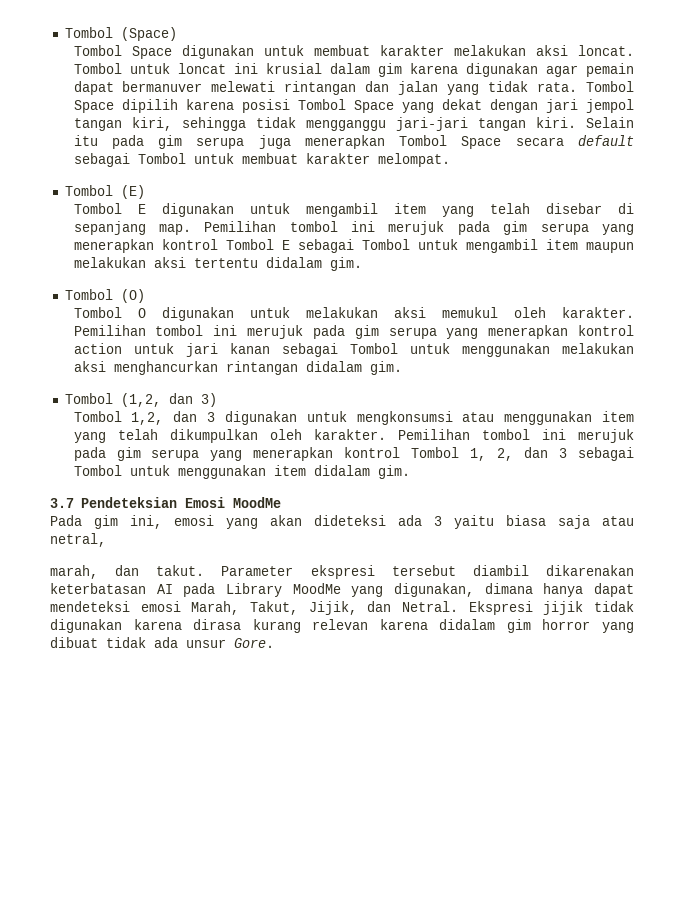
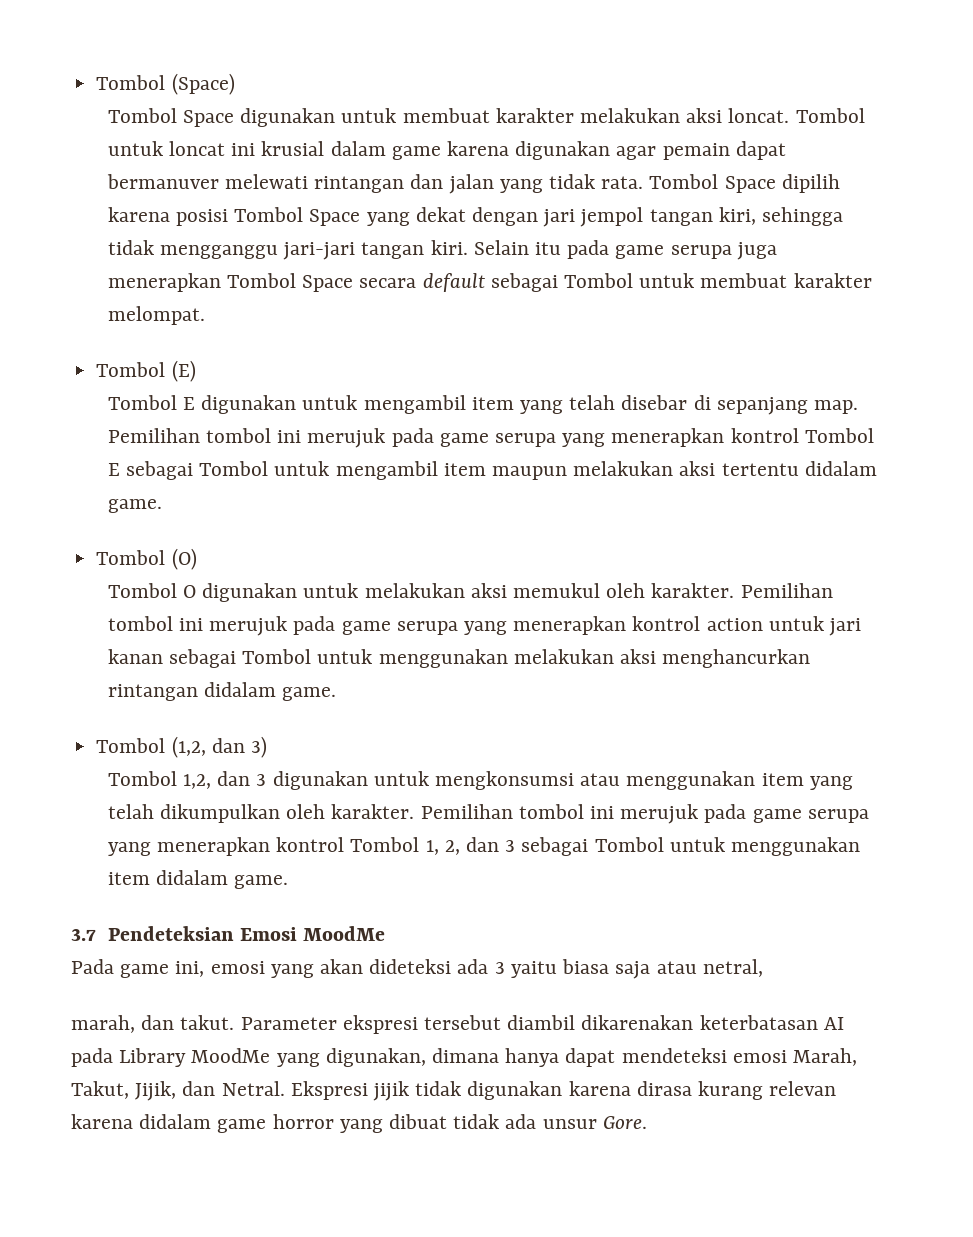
[377,63,402,77] gim -> [391,146,441,160] game
[158,135,183,149] gim -> [615,245,665,259] game
[503,221,528,235] gim -> [439,433,489,447] game
[329,257,362,271] gim. -> [107,499,162,513] game.
[354,325,379,339] gim -> [341,621,391,635] game
[369,361,402,375] gim. -> [282,687,337,701] game.
[116,447,141,461] gim -> [752,809,802,823] game
[377,465,410,479] gim. -> [234,875,289,889] game.
[94,515,118,529] gim -> [120,964,170,978] game
[506,619,531,633] gim -> [217,1119,267,1133] game

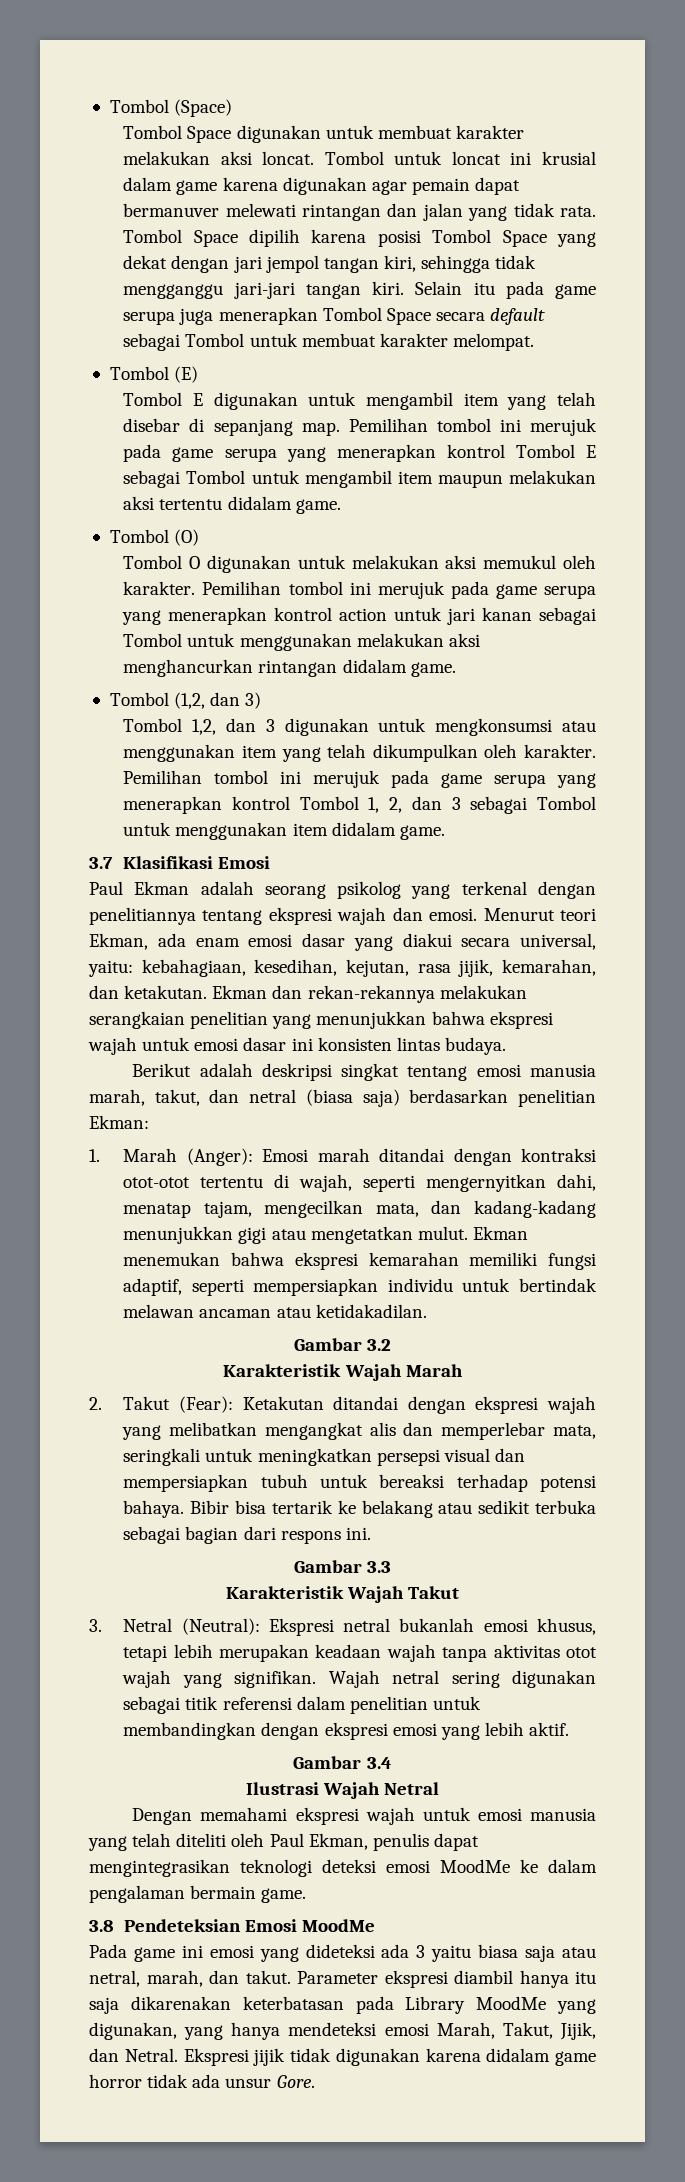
(96, 935) none -> [123,856,271,869] [89,881,596,899] [89,907,597,925] [89,933,596,951] [88,959,597,977] [89,985,527,1003] [89,1011,553,1029] [88,1037,506,1055] [132,1063,596,1081] [89,1089,596,1107] [89,1115,149,1129] [89,1148,596,1166] [123,1174,596,1192] [123,1200,596,1218] [123,1226,528,1244] [123,1252,596,1270] [123,1278,597,1296] [123,1304,427,1318] [293,1338,392,1351] [223,1364,463,1381] [89,1396,596,1414] [122,1422,597,1440] [123,1448,525,1466] [123,1474,597,1492] [123,1500,597,1518] [123,1526,371,1544] [293,1560,392,1573] [225,1586,460,1603] [89,1618,597,1636] [123,1644,598,1662] [122,1670,596,1688] [123,1696,481,1714] [123,1722,570,1740] [293,1756,392,1769] [245,1782,440,1799] [132,1807,596,1825] [88,1833,479,1851] [89,1859,597,1877] [89,1885,307,1903] [89,1920,114,1932] Klasifikasi Emosi // Paul Ekman adalah seorang psikolog yang terkenal dengan penelitiannya tentang ekspresi wajah dan emosi. Menurut teori Ekman, ada enam emosi dasar yang diakui secara universal, yaitu: kebahagiaan, kesedihan, kejutan, rasa jijik, kemarahan, dan ketakutan. Ekman dan rekan-rekannya melakukan serangkaian penelitian yang menunjukkan bahwa ekspresi wajah untuk emosi dasar ini konsisten lintas budaya. // Berikut adalah deskripsi singkat tentang emosi manusia marah, takut, dan netral (biasa saja) berdasarkan penelitian Ekman: // 1. Marah (Anger): Emosi marah ditandai dengan kontraksi otot-otot tertentu di wajah, seperti mengernyitkan dahi, menatap tajam, mengecilkan mata, dan kadang-kadang menunjukkan gigi atau mengetatkan mulut. Ekman menemukan bahwa ekspresi kemarahan memiliki fungsi adaptif, seperti mempersiapkan individu untuk bertindak melawan ancaman atau ketidakadilan. // Gambar 3.2 // Karakteristik Wajah Marah // 2. Takut (Fear): Ketakutan ditandai dengan ekspresi wajah yang melibatkan mengangkat alis dan memperlebar mata, seringkali untuk meningkatkan persepsi visual dan mempersiapkan tubuh untuk bereaksi terhadap potensi bahaya. Bibir bisa tertarik ke belakang atau sedikit terbuka sebagai bagian dari respons ini. // Gambar 3.3 // Karakteristik Wajah Takut // 3. Netral (Neutral): Ekspresi netral bukanlah emosi khusus, tetapi lebih merupakan keadaan wajah tanpa aktivitas otot wajah yang signifikan. Wajah netral sering digunakan sebagai titik referensi dalam penelitian untuk membandingkan dengan ekspresi emosi yang lebih aktif. // Gambar 3.4 // Ilustrasi Wajah Netral // Dengan memahami ekspresi wajah untuk emosi manusia yang telah diteliti oleh Paul Ekman, penulis dapat mengintegrasikan teknologi deteksi emosi MoodMe ke dalam pengalaman bermain game. // 3.8
[175,959,364,978] ini, emosi yang akan -> [181,1945,299,1962] ini emosi yang
(763, 968) // -> (140, 1978) none
[424,1015,576,1030] tersebut diambil -> [454,1970,596,1988] [89,1997,119,2014] diambil hanya itu saja
[823,1017,844,1030] AI -> (344, 2003) none
[432,1048,616,1067] dimana hanya dapat -> [184,2022,281,2040] yang hanya
[636,1081,837,1100] [71,1114,133,1129] dirasa kurang relevan karena -> (481, 2055) none
[339,1114,448,1133] yang dibuat -> (142, 2081) none

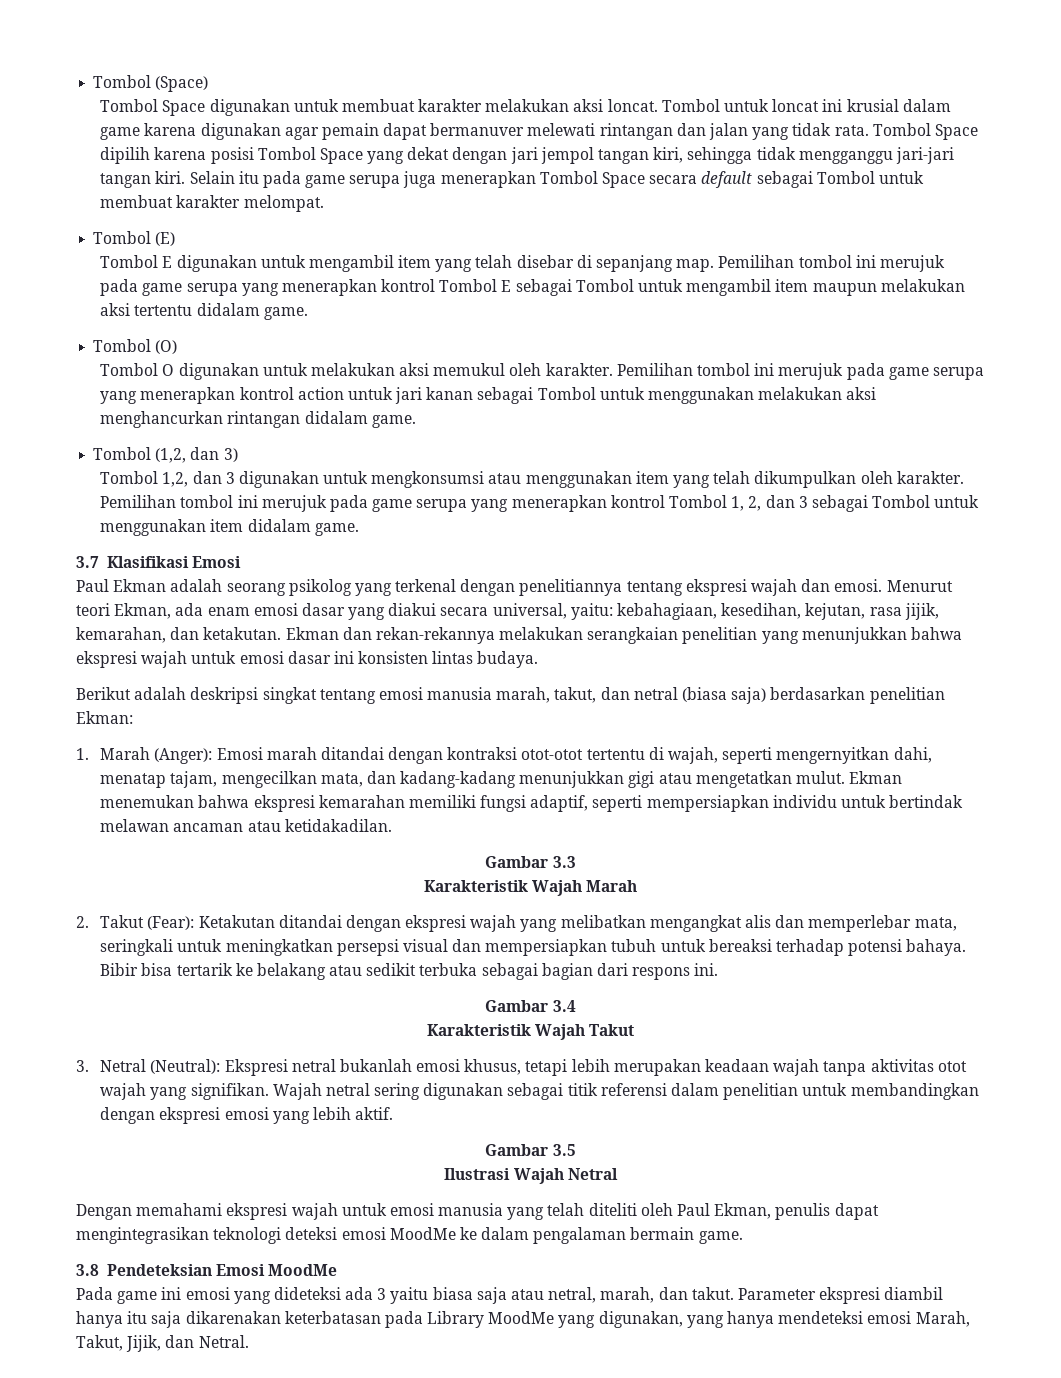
[367,1339,392,1351] 3.2 -> [552,856,576,868] 3.3
[367,1561,392,1573] 3.3 -> [552,1000,576,1012] 3.4
[366,1757,392,1769] 3.4 -> [552,1144,576,1156] 3.5
[183,2048,596,2066] [89,2074,315,2088] Ekspresi jijik tidak digunakan karena didalam game horror tidak ada unsur Gore. -> (249, 1341) none

